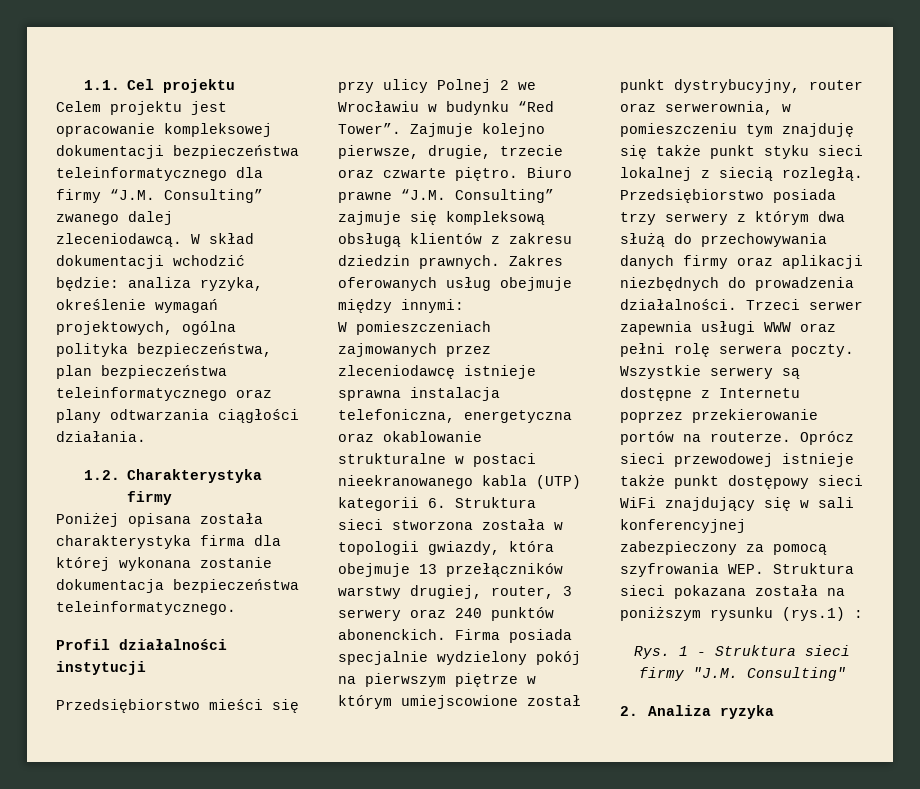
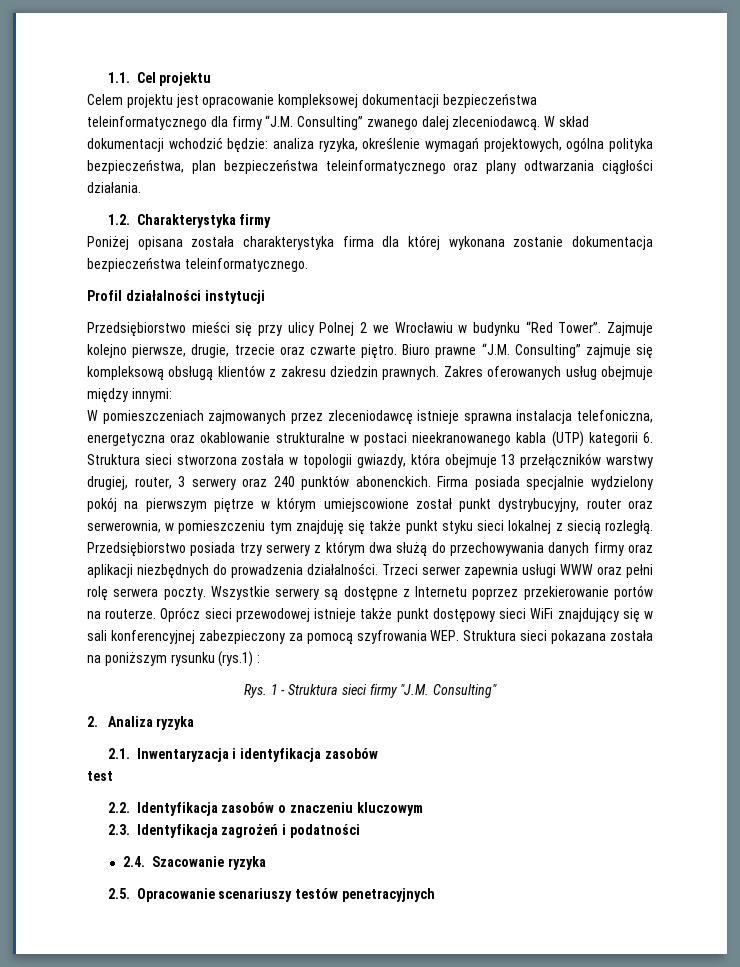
(774, 712) none -> [107,748,379,762] [87,771,113,781] [107,802,423,816] [107,824,361,838] [123,856,266,870] [107,888,436,902] // 2.1. Inwentaryzacja i identyfikacja zasobów // test // 2.2. Identyfikacja zasobów o znaczeniu kluczowym // 2.3. Identyfikacja zagrożeń i podatności // 2.4. Szacowanie ryzyka // 2.5. Opracowanie scenariuszy testów penetracyjnych

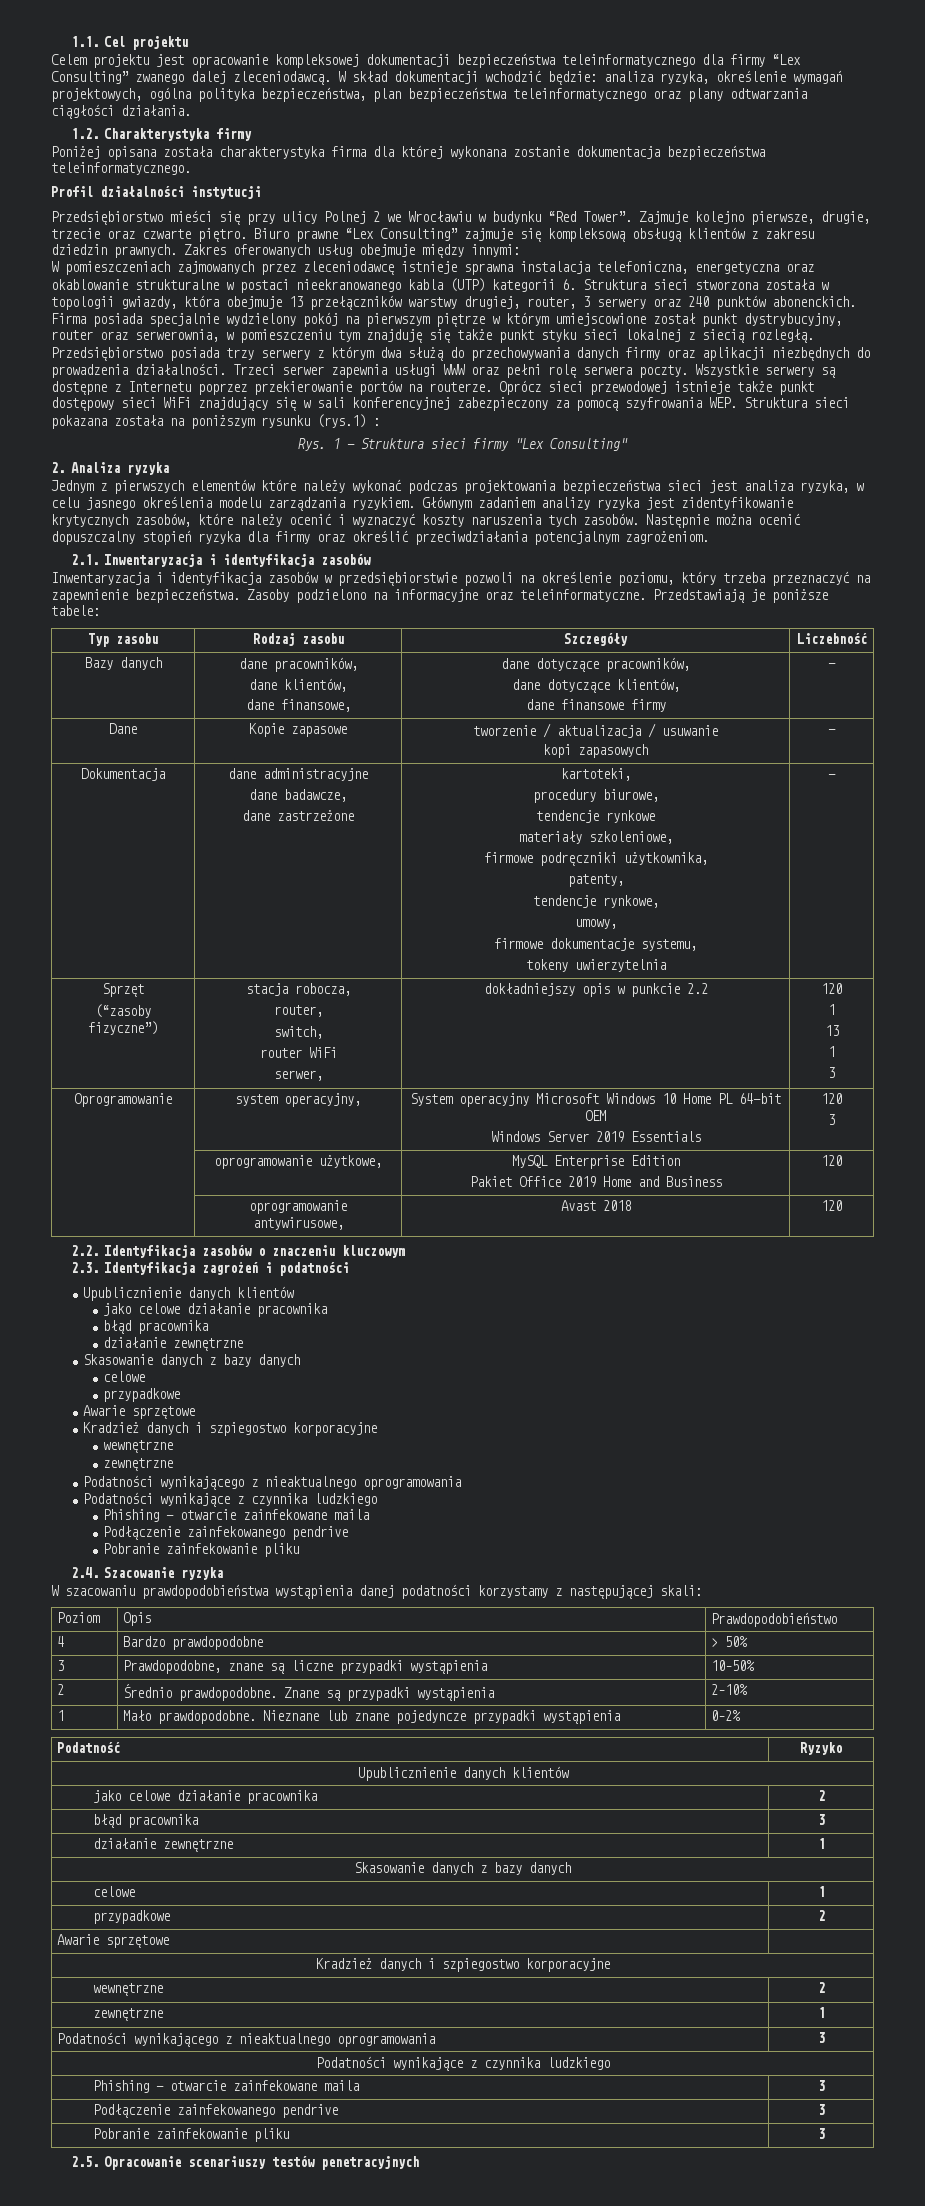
[265,115,294,127] “J.M. -> [772,54,801,65] “Lex
[481,343,510,355] “J.M. -> [345,228,374,239] “Lex
[400,684,430,695] "J.M. -> [515,438,544,449] "Lex
(195, 723) none -> [51,479,864,494] [51,496,793,511] [51,513,801,528] [51,530,709,545] // Jednym z pierwszych elementów które należy wykonać podczas projektowania bezpieczeństwa sieci jest analiza ryzyka, w celu jasnego określenia modelu zarządzania ryzykiem. Głównym zadaniem analizy ryzyka jest zidentyfikowanie krytycznych zasobów, które należy ocenić i wyznaczyć koszty naruszenia tych zasobów. Następnie można ocenić dopuszczalny stopień ryzyka dla firmy oraz określić przeciwdziałania potencjalnym zagrożeniom.
[87,771,113,781] test -> [51,571,870,586] [51,588,828,603] [51,605,100,616] [88,633,158,647] [252,633,344,646] [564,633,628,646] [796,633,867,644] [84,657,162,670] [238,657,358,672] [249,678,347,692] [245,699,351,712] [501,657,691,672] [511,678,680,693] [525,699,666,712] [828,663,837,668] [109,723,137,734] [249,723,347,737] [473,723,719,738] [543,744,649,758] [828,729,837,734] [81,768,165,781] [228,768,368,781] [249,789,347,802] [242,810,354,821] [560,768,631,781] [532,789,659,803] [536,810,656,823] [518,831,673,844] [483,852,708,866] [567,874,624,887] [532,895,659,908] [574,919,617,929] [494,938,698,951] [525,959,666,972] [828,774,837,779] [102,983,144,997] [95,1004,151,1018] [88,1021,158,1035] [245,983,351,996] [273,1005,323,1017] [273,1026,323,1039] [259,1047,337,1058] [273,1070,323,1081] [483,983,708,997] [821,983,843,994] [828,1004,836,1015] [824,1025,839,1036] [828,1046,836,1057] [828,1067,836,1078] [74,1093,172,1107] [235,1093,361,1107] [410,1093,782,1107] [585,1110,607,1121] [490,1131,701,1142] [821,1093,843,1104] [828,1114,836,1125] [214,1155,382,1169] [511,1155,680,1169] [469,1176,722,1187] [821,1155,843,1166] [249,1200,347,1214] [252,1217,344,1230] [560,1200,631,1211] [821,1200,843,1211] Inwentaryzacja i identyfikacja zasobów w przedsiębiorstwie pozwoli na określenie poziomu, który trzeba przeznaczyć na zapewnienie bezpieczeństwa. Zasoby podzielono na informacyjne oraz teleinformatyczne. Przedstawiają je poniższe tabele: // Typ zasobu | Rodzaj zasobu | Szczegóły | Liczebność // Bazy danych | dane pracowników, // dane klientów, // dane finansowe, | dane dotyczące pracowników, // dane dotyczące klientów, // dane finansowe firmy | - // Dane | Kopie zapasowe | tworzenie / aktualizacja / usuwanie // kopi zapasowych | - // Dokumentacja | dane administracyjne // dane badawcze, // dane zastrzeżone | kartoteki, // procedury biurowe, // tendencje rynkowe // materiały szkoleniowe, // firmowe podręczniki użytkownika, // patenty, // tendencje rynkowe, // umowy, // firmowe dokumentacje systemu, // tokeny uwierzytelnia | - // Sprzęt // (“zasoby fizyczne”) | stacja robocza, // router, // switch, // router WiFi // serwer, | dokładniejszy opis w punkcie 2.2 | 120 // 1 // 13 // 1 // 3 // Oprogramowanie | system operacyjny, | System operacyjny Microsoft Windows 10 Home PL 64-bit OEM // Windows Server 2019 Essentials | 120 // 3 // | oprogramowanie użytkowe, | MySQL Enterprise Edition // Pakiet Office 2019 Home and Business | 120 // | oprogramowanie antywirusowe, | Avast 2018 | 120
[123,856,266,870] 2.4. Szacowanie ryzyka -> [83,1286,295,1301] [103,1303,328,1317] [103,1320,209,1334] [103,1337,244,1351] [83,1354,301,1367] [103,1371,146,1382] [103,1388,181,1402] [83,1405,196,1419] [83,1422,378,1436] [103,1440,174,1453] [103,1458,174,1471] [83,1475,462,1490] [83,1492,378,1507] [103,1509,370,1522] [103,1526,349,1540] [103,1543,300,1557] [70,1567,224,1580] [51,1584,702,1599] [57,1612,101,1623] [123,1612,152,1626] [711,1612,838,1627] [57,1636,65,1647] [123,1636,264,1650] [711,1636,749,1647] [57,1660,65,1671] [123,1660,488,1674] [711,1660,756,1671] [57,1684,65,1695] [123,1684,495,1701] [711,1684,749,1695] [57,1710,65,1721] [123,1710,621,1724] [711,1710,742,1721] [57,1742,121,1753] [800,1742,843,1755] [357,1766,569,1781] [93,1790,318,1804] [817,1790,825,1801] [93,1814,199,1828] [817,1814,825,1825] [93,1838,234,1852] [817,1838,825,1849] [354,1862,571,1875] [93,1886,136,1897] [817,1886,825,1897] [93,1910,171,1924] [817,1910,825,1921] [57,1934,170,1948] [315,1958,610,1972] [93,1983,164,1996] [817,1982,825,1993] [93,2008,164,2021] [817,2007,825,2018] [57,2032,436,2047] [817,2032,825,2043] [315,2056,610,2071] [93,2080,360,2093] [817,2080,825,2091] [93,2104,339,2118] [817,2104,825,2115] [93,2128,290,2142] [817,2128,825,2139] Upublicznienie danych klientów // jako celowe działanie pracownika // błąd pracownika // działanie zewnętrzne // Skasowanie danych z bazy danych // celowe // przypadkowe // Awarie sprzętowe // Kradzież danych i szpiegostwo korporacyjne // wewnętrzne // zewnętrzne // Podatności wynikającego z nieaktualnego oprogramowania // Podatności wynikające z czynnika ludzkiego // Phishing - otwarcie zainfekowane maila // Podłączenie zainfekowanego pendrive // Pobranie zainfekowanie pliku // 2.4. Szacowanie ryzyka // W szacowaniu prawdopodobieństwa wystąpienia danej podatności korzystamy z następującej skali: // Poziom | Opis | Prawdopodobieństwo // 4 | Bardzo prawdopodobne | > 50% // 3 | Prawdopodobne, znane są liczne przypadki wystąpienia | 10–50% // 2 | Średnio prawdopodobne. Znane są przypadki wystąpienia | 2–10% // 1 | Mało prawdopodobne. Nieznane lub znane pojedyncze przypadki wystąpienia | 0–2% // Podatność | Ryzyko // Upublicznienie danych klientów // jako celowe działanie pracownika | 2 // błąd pracownika | 3 // działanie zewnętrzne | 1 // Skasowanie danych z bazy danych // celowe | 1 // przypadkowe | 2 // Awarie sprzętowe | // Kradzież danych i szpiegostwo korporacyjne // wewnętrzne | 2 // zewnętrzne | 1 // Podatności wynikającego z nieaktualnego oprogramowania | 3 // Podatności wynikające z czynnika ludzkiego // Phishing - otwarcie zainfekowane maila | 3 // Podłączenie zainfekowanego pendrive | 3 // Pobranie zainfekowanie pliku | 3

